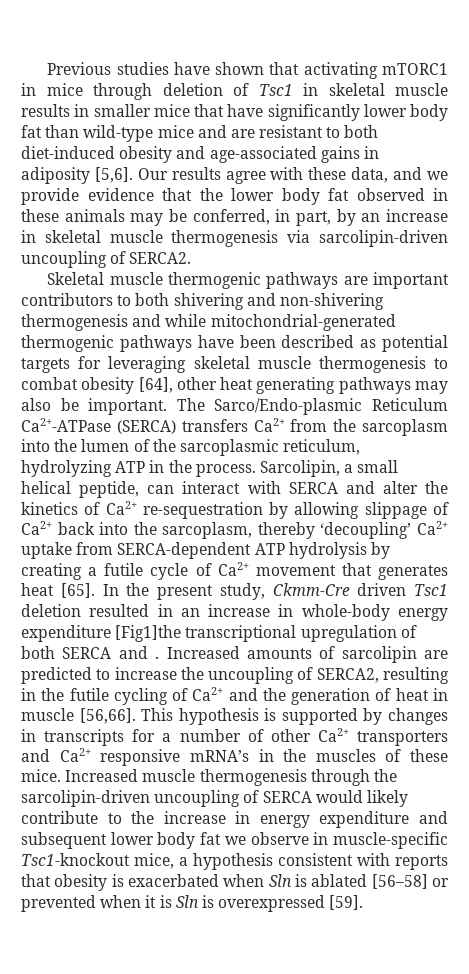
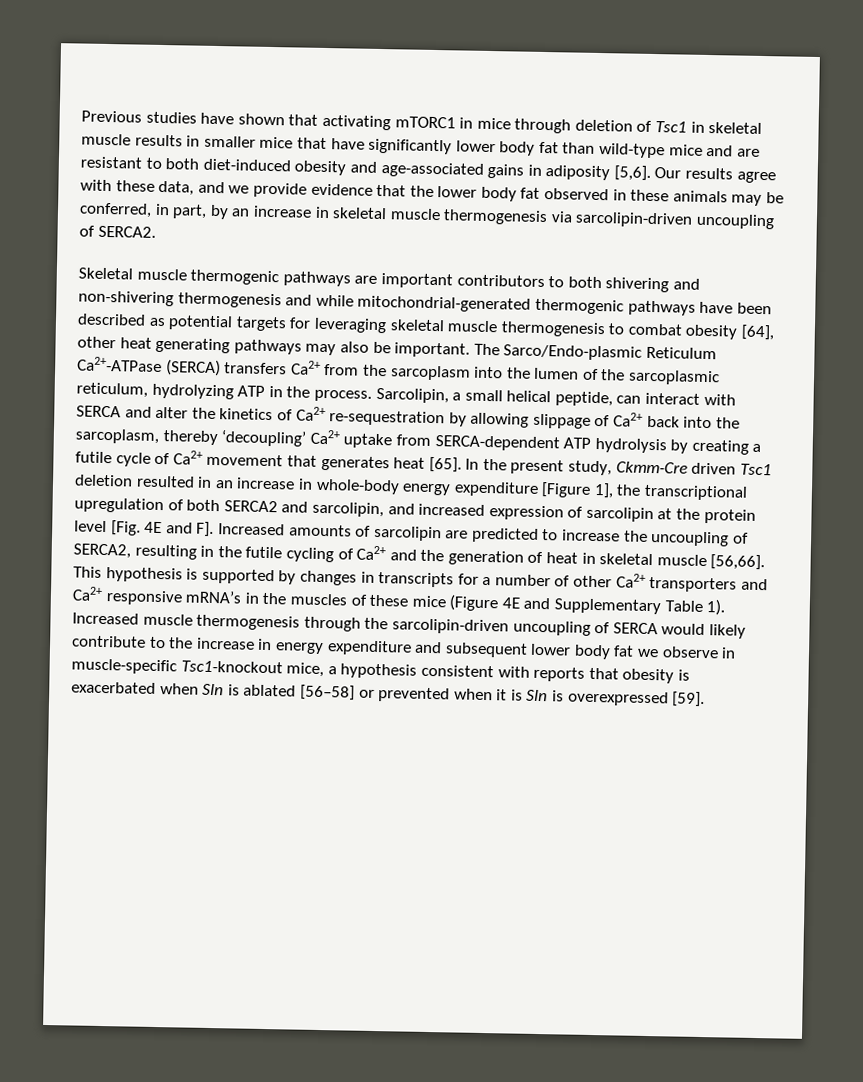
[115,625,182,642] [Fig1]the -> [541,482,642,499] [Figure 1], the
[62,646,160,659] SERCA and . -> [223,500,756,524] [74,520,215,538] SERCA2 and sarcolipin, and increased expression of sarcolipin at the protein level [Fig. 4E and F].
(448, 694) none -> [599,553,654,566] skeletal
[21,769,61,782] mice. -> [411,594,726,616] mice (Figure 4E and Supplementary Table 1).

